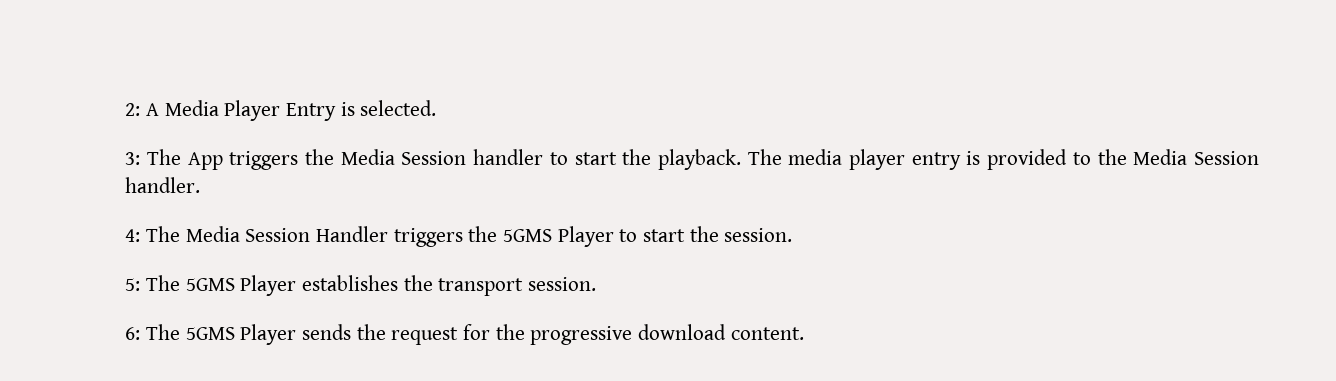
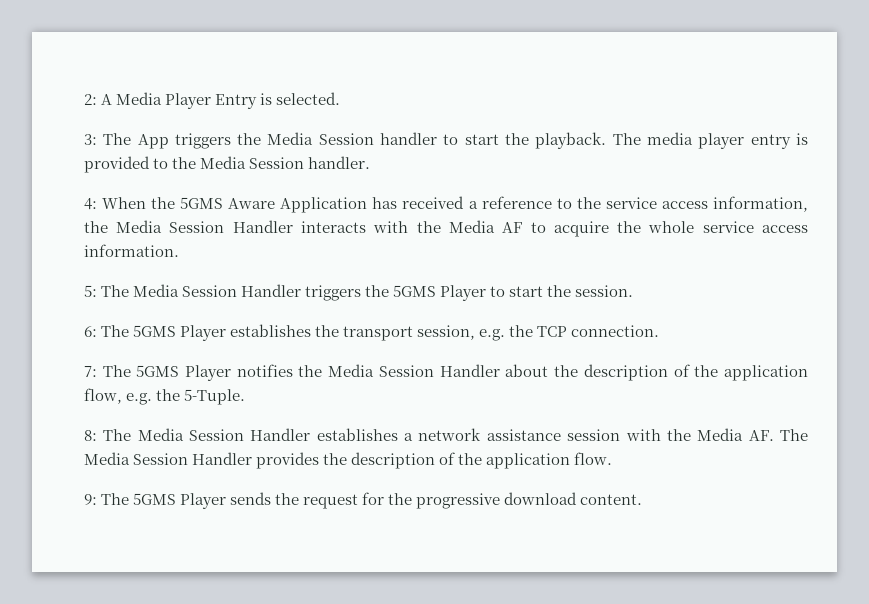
(141, 235) none -> [101,196,808,213] [83,220,809,237] [83,244,179,257] [83,285,97,297] When the 5GMS Aware Application has received a reference to the service access information, the Media Session Handler interacts with the Media AF to acquire the whole service access information. // 5:
[125,278,141,291] 5: -> [83,326,97,337] 6:
[527,277,596,291] [125,327,141,340] session. // 6: -> [417,325,660,341] [83,364,809,381] [83,388,246,405] [83,428,809,441] [83,452,613,469] [83,494,97,505] session, e.g. the TCP connection. // 7: The 5GMS Player notifies the Media Session Handler about the description of the application flow, e.g. the 5-Tuple. // 8: The Media Session Handler establishes a network assistance session with the Media AF. The Media Session Handler provides the description of the application flow. // 9:

